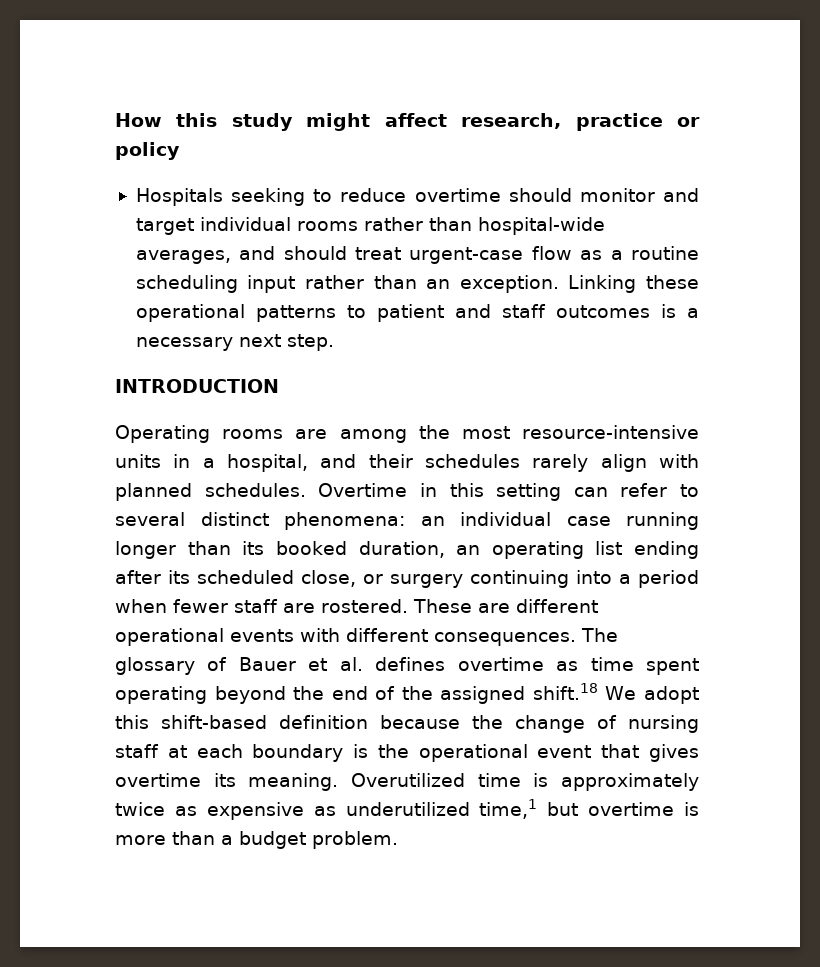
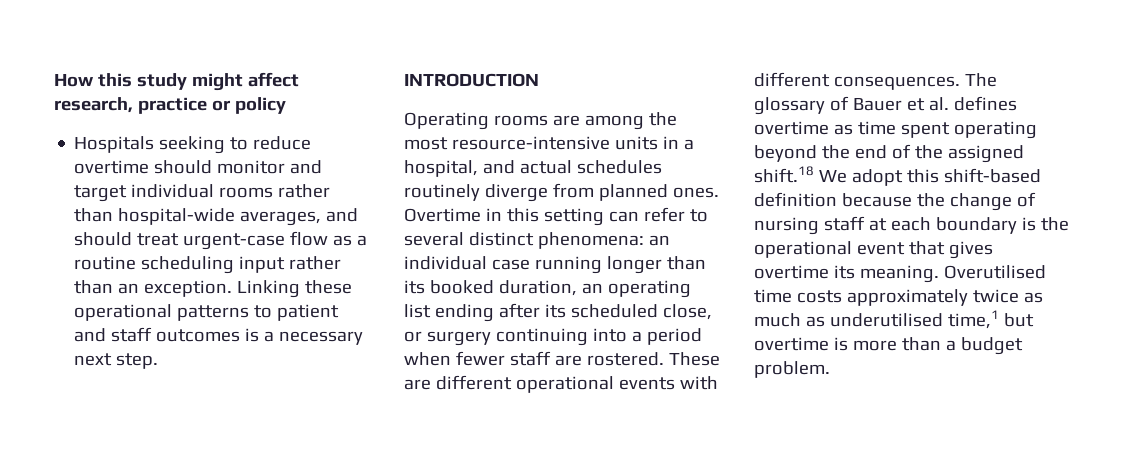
[368,454,699,472] [115,483,306,501] their schedules rarely align with planned schedules. -> [519,160,662,174] [404,183,719,202] actual schedules routinely diverge from planned ones.
[351,773,699,791] [115,802,470,820] Overutilized time is approximately twice as expensive as underutilized -> [943,265,1046,279] [754,289,1043,306] [754,313,943,327] Overutilised time costs approximately twice as much as underutilised

